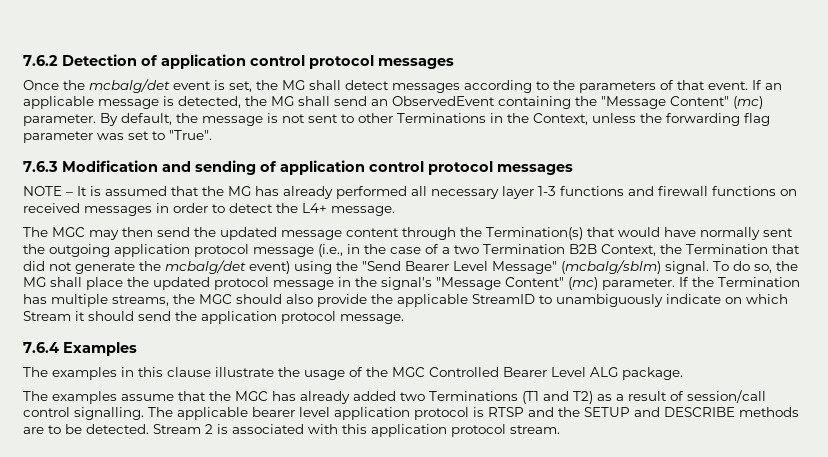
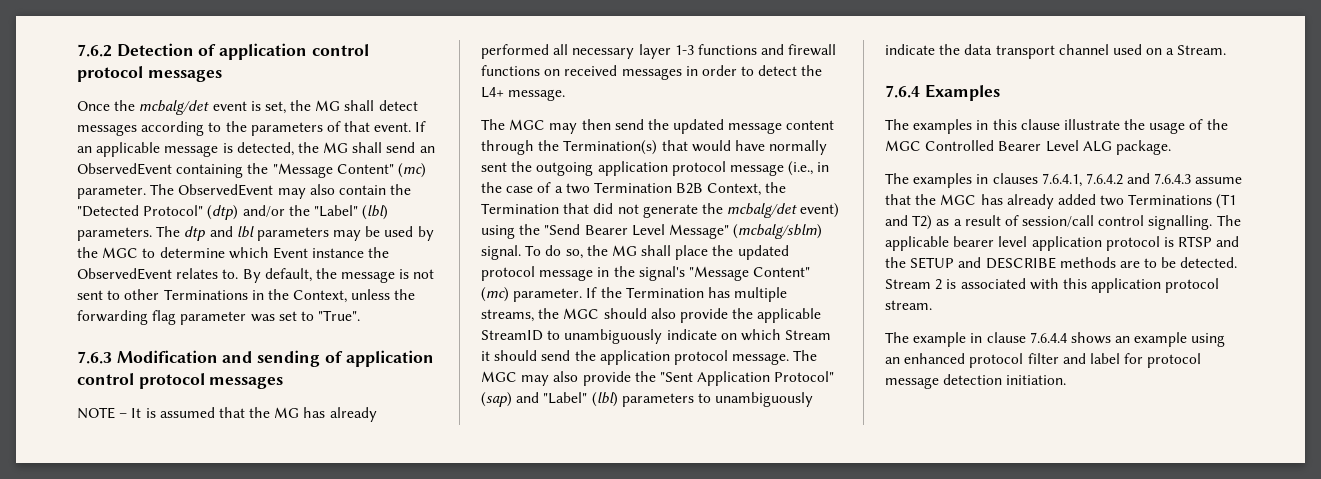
(96, 120) none -> [150,184,412,199] [77,205,389,220] [77,226,434,241] [77,247,390,259] [77,268,239,280] The ObservedEvent may also contain the "Detected Protocol" (dtp) and/or the "Label" (lbl) parameters. The dtp and lbl parameters may be used by the MGC to determine which Event instance the ObservedEvent relates to.
(404, 319) none -> [793,350,818,361] [481,371,835,386] [481,392,814,407] [885,44,1227,59] The MGC may also provide the "Sent Application Protocol" (sap) and "Label" (lbl) parameters to unambiguously indicate the data transport channel used on a Stream.
(117, 397) none -> [976,173,1192,187] in clauses 7.6.4.1, 7.6.4.2 and 7.6.4.3
(560, 429) none -> [885,332,1226,347] [885,353,1202,368] [885,374,1067,389] // The example in clause 7.6.4.4 shows an example using an enhanced protocol filter and label for protocol message detection initiation.

